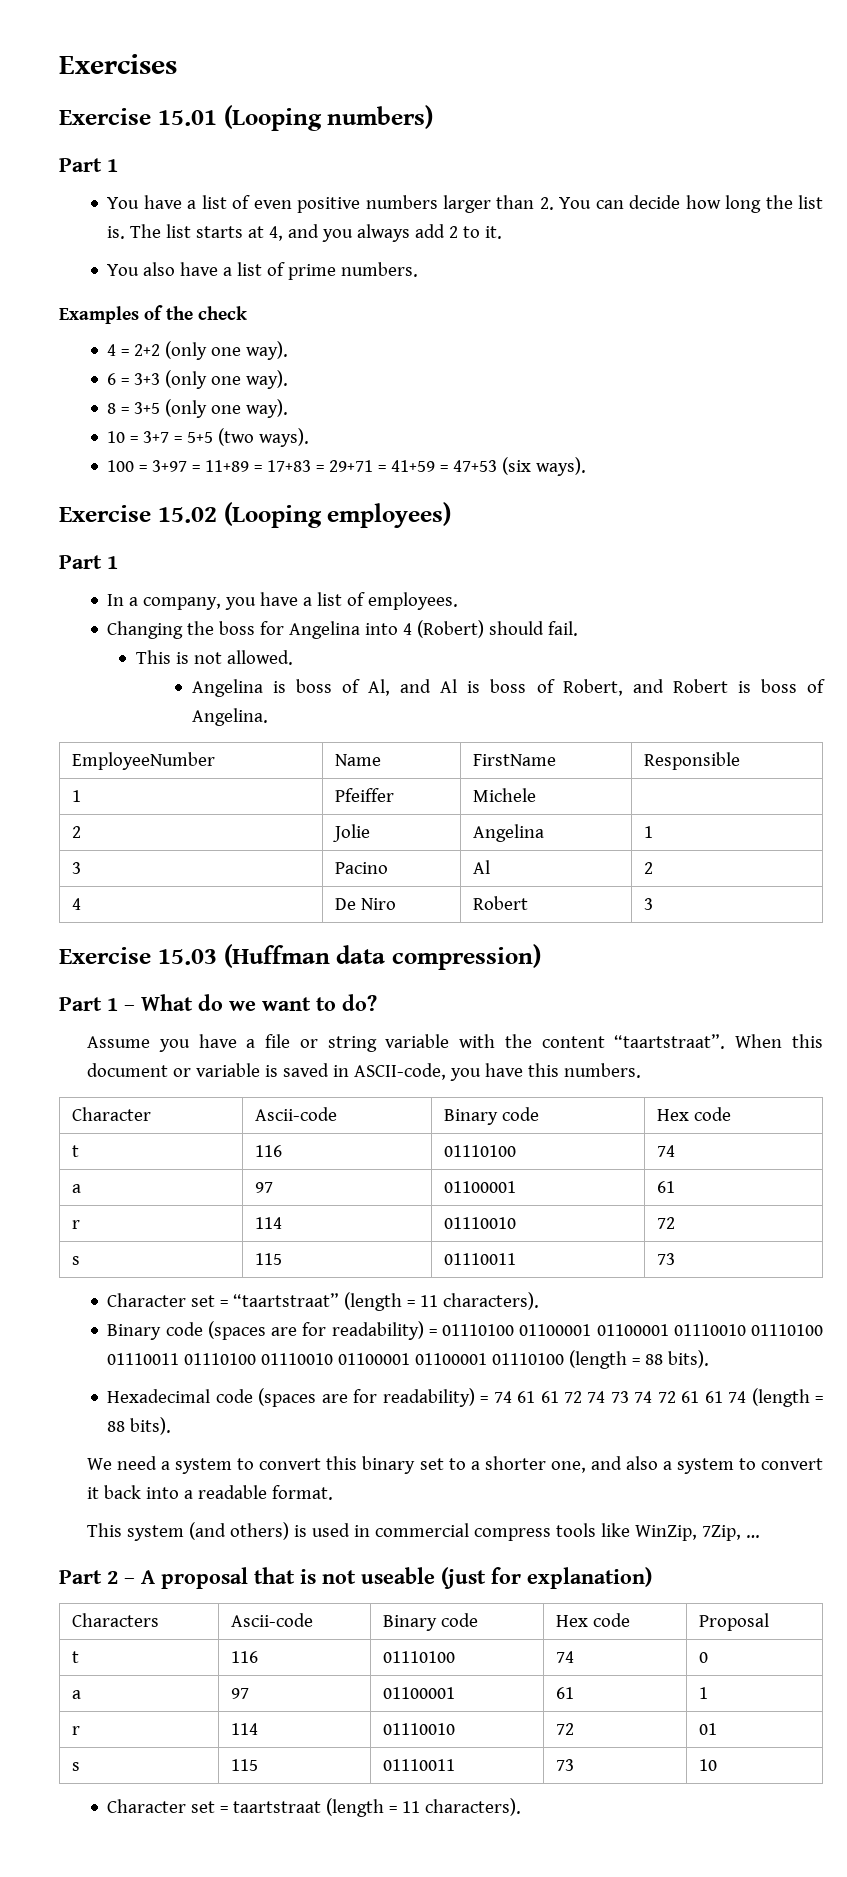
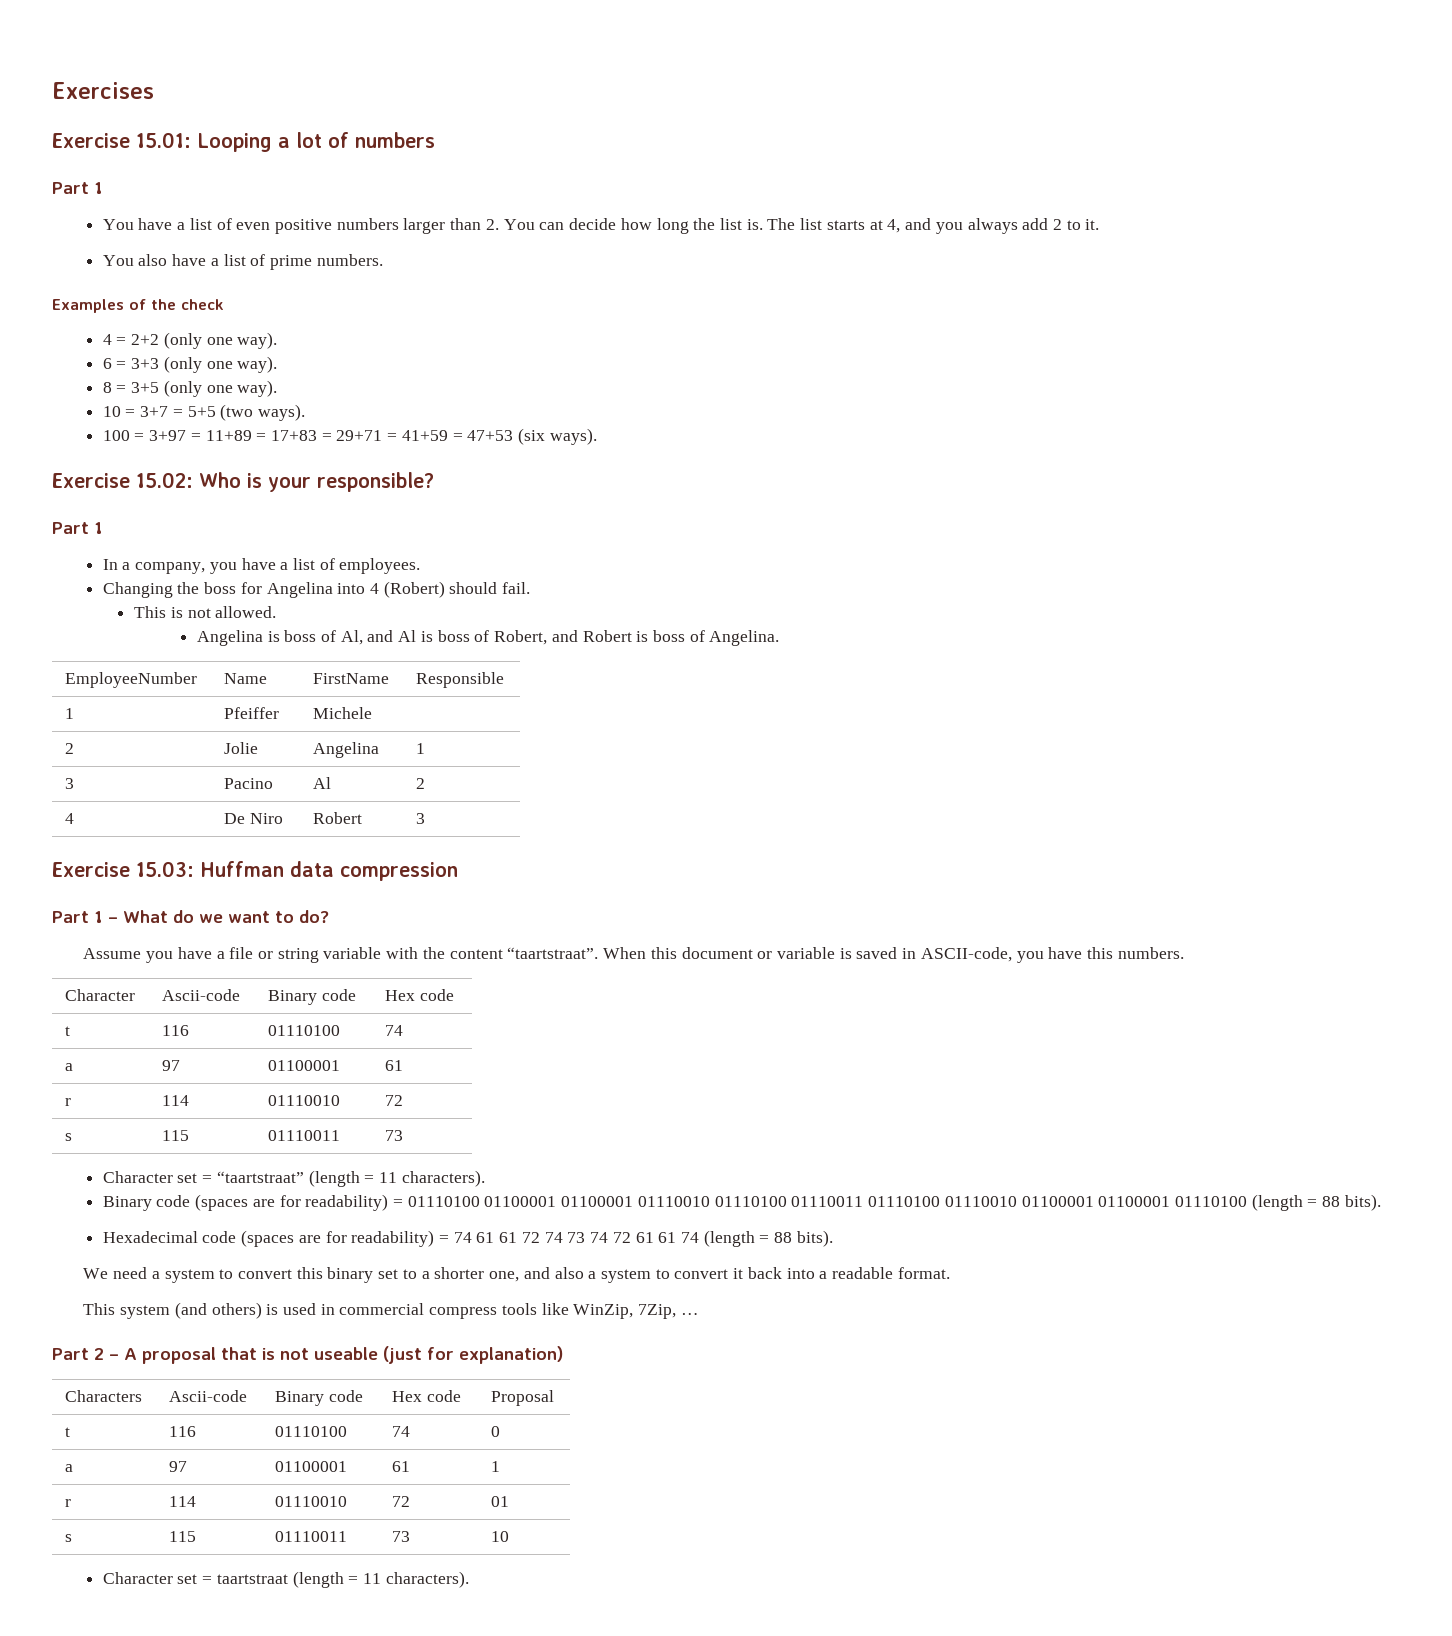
[157,105,434,131] 15.01 (Looping numbers) -> [136,132,435,152] 15.01: Looping a lot of numbers
[157,502,452,528] 15.02 (Looping employees) -> [136,472,434,492] 15.02: Who is your responsible?
[157,944,541,970] 15.03 (Huffman data compression) -> [136,861,458,881] 15.03: Huffman data compression

